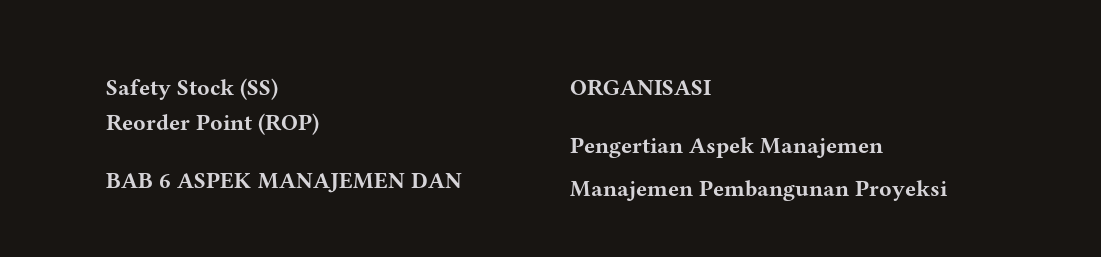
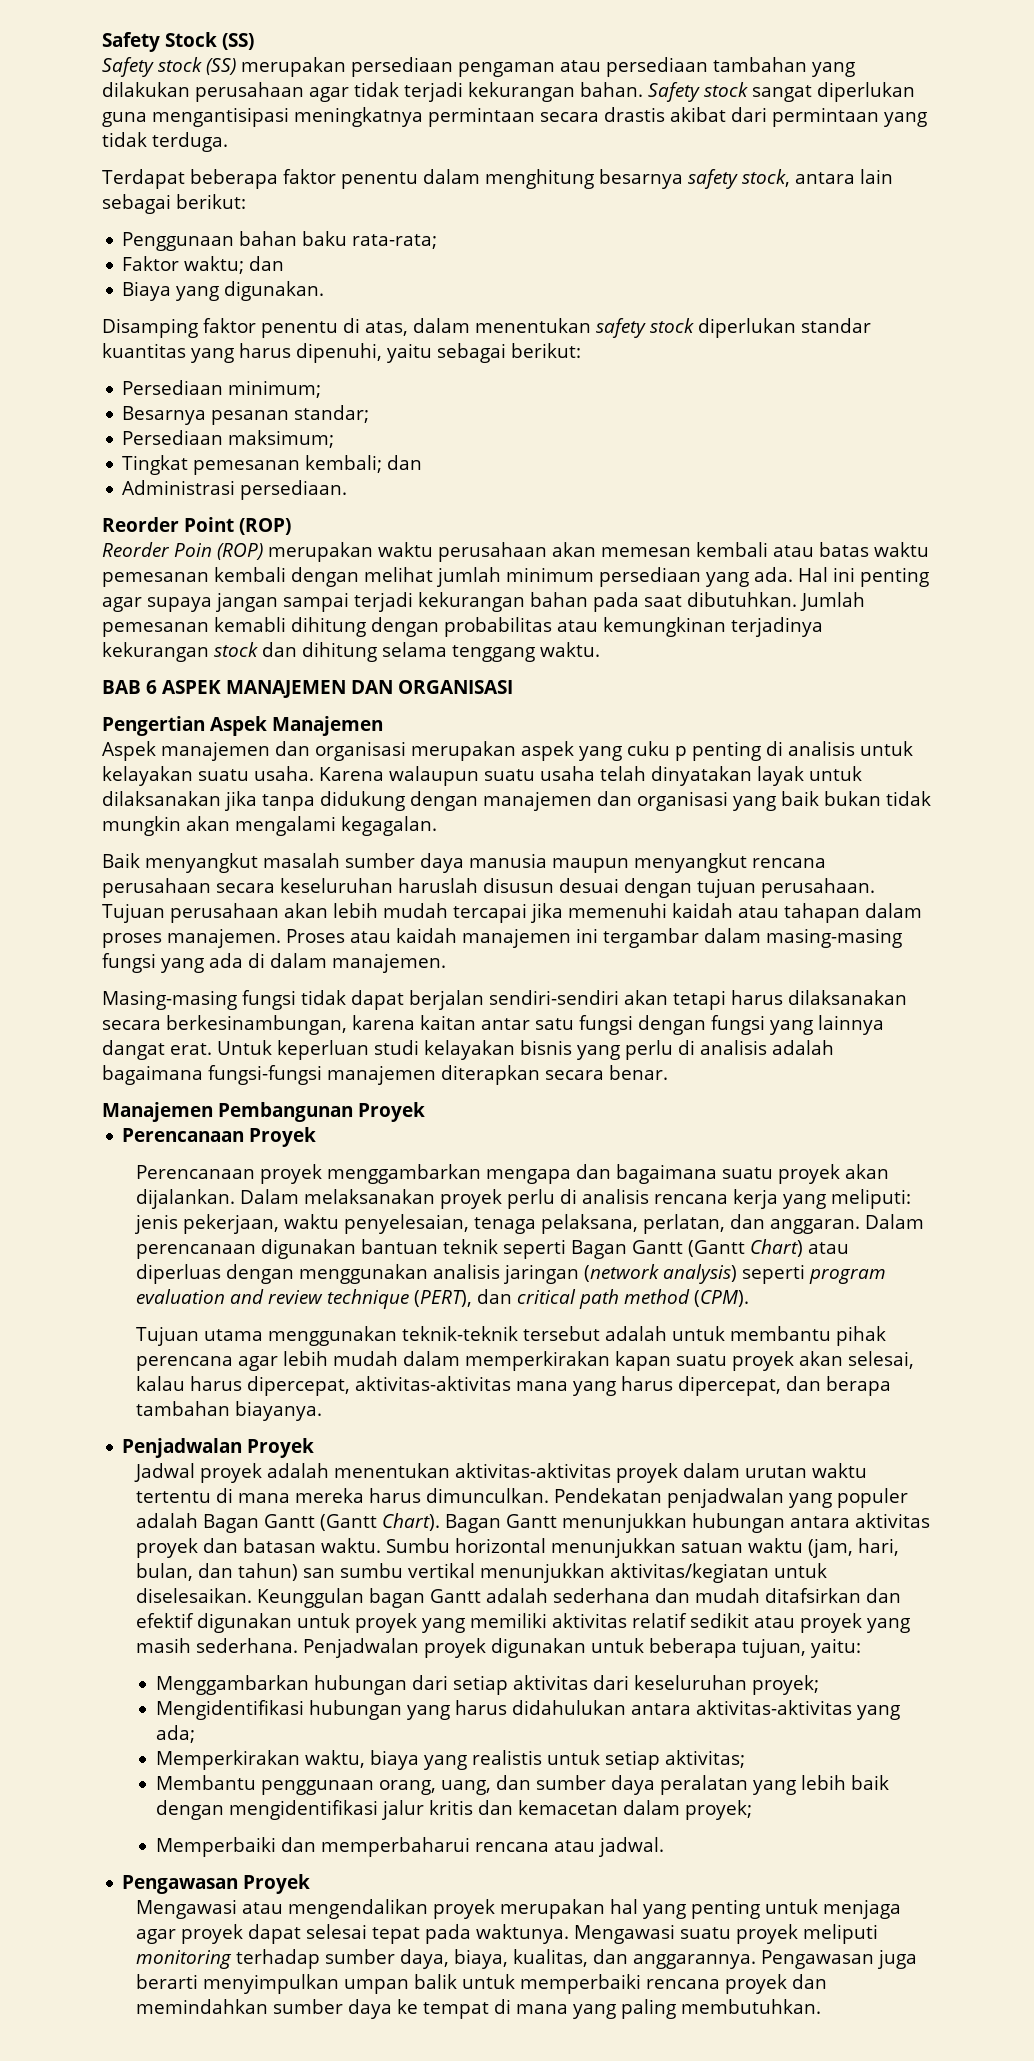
[106,113,320,135] Reorder Point (ROP) -> [102,57,855,77] [102,82,915,102] [102,107,927,127] [102,132,228,152] [102,169,893,189] [102,194,246,214] [122,231,438,251] [122,256,285,274] [122,281,325,301] [102,318,871,338] [102,343,581,363] [122,380,322,398] [122,405,370,425] [122,430,335,448] [122,455,423,475] [122,480,348,500] [102,517,291,535] [102,542,929,562] [102,567,929,587] [102,592,865,612] [102,617,823,637] [102,642,600,662] Safety stock (SS) merupakan persediaan pengaman atau persediaan tambahan yang dilakukan perusahaan agar tidak terjadi kekurangan bahan. Safety stock sangat diperlukan guna mengantisipasi meningkatnya permintaan secara drastis akibat dari permintaan yang tidak terduga. // Terdapat beberapa faktor penentu dalam menghitung besarnya safety stock, antara lain sebagai berikut: // Penggunaan bahan baku rata-rata; // Faktor waktu; dan // Biaya yang digunakan. // Disamping faktor penentu di atas, dalam menentukan safety stock diperlukan standar kuantitas yang harus dipenuhi, yaitu sebagai berikut: // Persediaan minimum; // Besarnya pesanan standar; // Persediaan maksimum; // Tingkat pemesanan kembali; dan // Administrasi persediaan. // Reorder Point (ROP) // Reorder Poin (ROP) merupakan waktu perusahaan akan memesan kembali atau batas waktu pemesanan kembali dengan melihat jumlah minimum persediaan yang ada. Hal ini penting agar supaya jangan sampai terjadi kekurangan bahan pada saat dibutuhkan. Jumlah pemesanan kemabli dihitung dengan probabilitas atau kemungkinan terjadinya kekurangan stock dan dihitung selama tenggang waktu.
[570,180,949,201] Manajemen Pembangunan Proyeksi -> [102,741,913,761] [102,766,862,786] [102,791,931,811] [102,816,437,836] [102,853,826,873] [102,878,875,898] [102,903,922,923] [102,928,902,948] [102,953,446,973] [102,990,907,1010] [102,1015,884,1035] [102,1040,834,1060] [102,1065,668,1085] [102,1102,425,1122] [122,1127,317,1147] [135,1164,889,1184] [135,1189,911,1209] [133,1214,924,1234] [135,1239,849,1259] [135,1264,886,1284] [135,1289,749,1309] [135,1326,886,1346] [135,1351,914,1371] [135,1376,891,1396] [135,1401,322,1421] [122,1438,315,1458] [133,1463,867,1483] [135,1488,908,1508] [135,1513,930,1533] [135,1538,899,1558] [135,1563,827,1583] [135,1588,901,1608] [135,1613,910,1633] [135,1638,861,1658] [156,1675,820,1695] [156,1700,901,1720] [156,1725,196,1743] [156,1750,746,1770] [156,1775,890,1795] [156,1800,753,1820] [156,1837,665,1857] [122,1874,311,1894] [135,1899,901,1919] [135,1924,878,1944] [135,1949,917,1969] [135,1974,827,1994] [135,1999,821,2019] Aspek manajemen dan organisasi merupakan aspek yang cuku p penting di analisis untuk kelayakan suatu usaha. Karena walaupun suatu usaha telah dinyatakan layak untuk dilaksanakan jika tanpa didukung dengan manajemen dan organisasi yang baik bukan tidak mungkin akan mengalami kegagalan. // Baik menyangkut masalah sumber daya manusia maupun menyangkut rencana perusahaan secara keseluruhan haruslah disusun desuai dengan tujuan perusahaan. Tujuan perusahaan akan lebih mudah tercapai jika memenuhi kaidah atau tahapan dalam proses manajemen. Proses atau kaidah manajemen ini tergambar dalam masing-masing fungsi yang ada di dalam manajemen. // Masing-masing fungsi tidak dapat berjalan sendiri-sendiri akan tetapi harus dilaksanakan secara berkesinambungan, karena kaitan antar satu fungsi dengan fungsi yang lainnya dangat erat. Untuk keperluan studi kelayakan bisnis yang perlu di analisis adalah bagaimana fungsi-fungsi manajemen diterapkan secara benar. // Manajemen Pembangunan Proyek // Perencanaan Proyek // Perencanaan proyek menggambarkan mengapa dan bagaimana suatu proyek akan dijalankan. Dalam melaksanakan proyek perlu di analisis rencana kerja yang meliputi: jenis pekerjaan, waktu penyelesaian, tenaga pelaksana, perlatan, dan anggaran. Dalam perencanaan digunakan bantuan teknik seperti Bagan Gantt (Gantt Chart) atau diperluas dengan menggunakan analisis jaringan (network analysis) seperti program evaluation and review technique (PERT), dan critical path method (CPM). // Tujuan utama menggunakan teknik-teknik tersebut adalah untuk membantu pihak perencana agar lebih mudah dalam memperkirakan kapan suatu proyek akan selesai, kalau harus dipercepat, aktivitas-aktivitas mana yang harus dipercepat, dan berapa tambahan biayanya. // Penjadwalan Proyek // Jadwal proyek adalah menentukan aktivitas-aktivitas proyek dalam urutan waktu tertentu di mana mereka harus dimunculkan. Pendekatan penjadwalan yang populer adalah Bagan Gantt (Gantt Chart). Bagan Gantt menunjukkan hubungan antara aktivitas proyek dan batasan waktu. Sumbu horizontal menunjukkan satuan waktu (jam, hari, bulan, dan tahun) san sumbu vertikal menunjukkan aktivitas/kegiatan untuk diselesaikan. Keunggulan bagan Gantt adalah sederhana dan mudah ditafsirkan dan efektif digunakan untuk proyek yang memiliki aktivitas relatif sedikit atau proyek yang masih sederhana. Penjadwalan proyek digunakan untuk beberapa tujuan, yaitu: // Menggambarkan hubungan dari setiap aktivitas dari keseluruhan proyek; // Mengidentifikasi hubungan yang harus didahulukan antara aktivitas-aktivitas yang ada; // Memperkirakan waktu, biaya yang realistis untuk setiap aktivitas; // Membantu penggunaan orang, uang, dan sumber daya peralatan yang lebih baik dengan mengidentifikasi jalur kritis dan kemacetan dalam proyek; // Memperbaiki dan memperbaharui rencana atau jadwal. // Pengawasan Proyek // Mengawasi atau mengendalikan proyek merupakan hal yang penting untuk menjaga agar proyek dapat selesai tepat pada waktunya. Mengawasi suatu proyek meliputi monitoring terhadap sumber daya, biaya, kualitas, dan anggarannya. Pengawasan juga berarti menyimpulkan umpan balik untuk memperbaiki rencana proyek dan memindahkan sumber daya ke tempat di mana yang paling membutuhkan.

